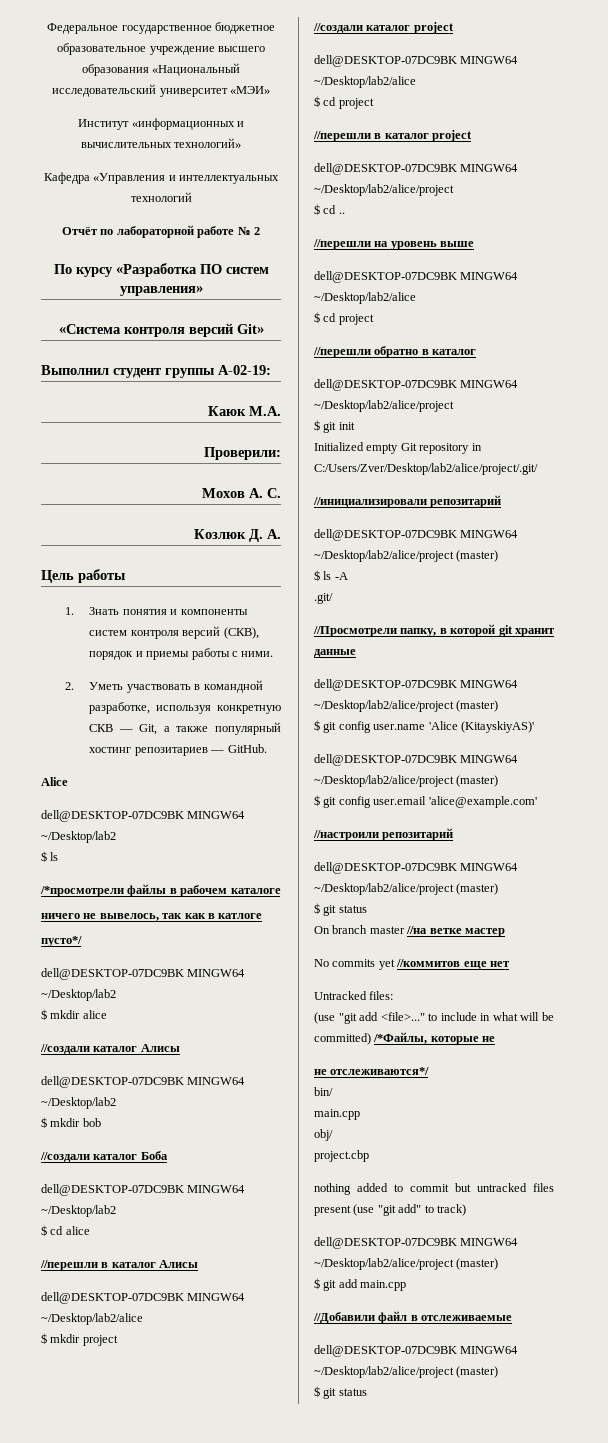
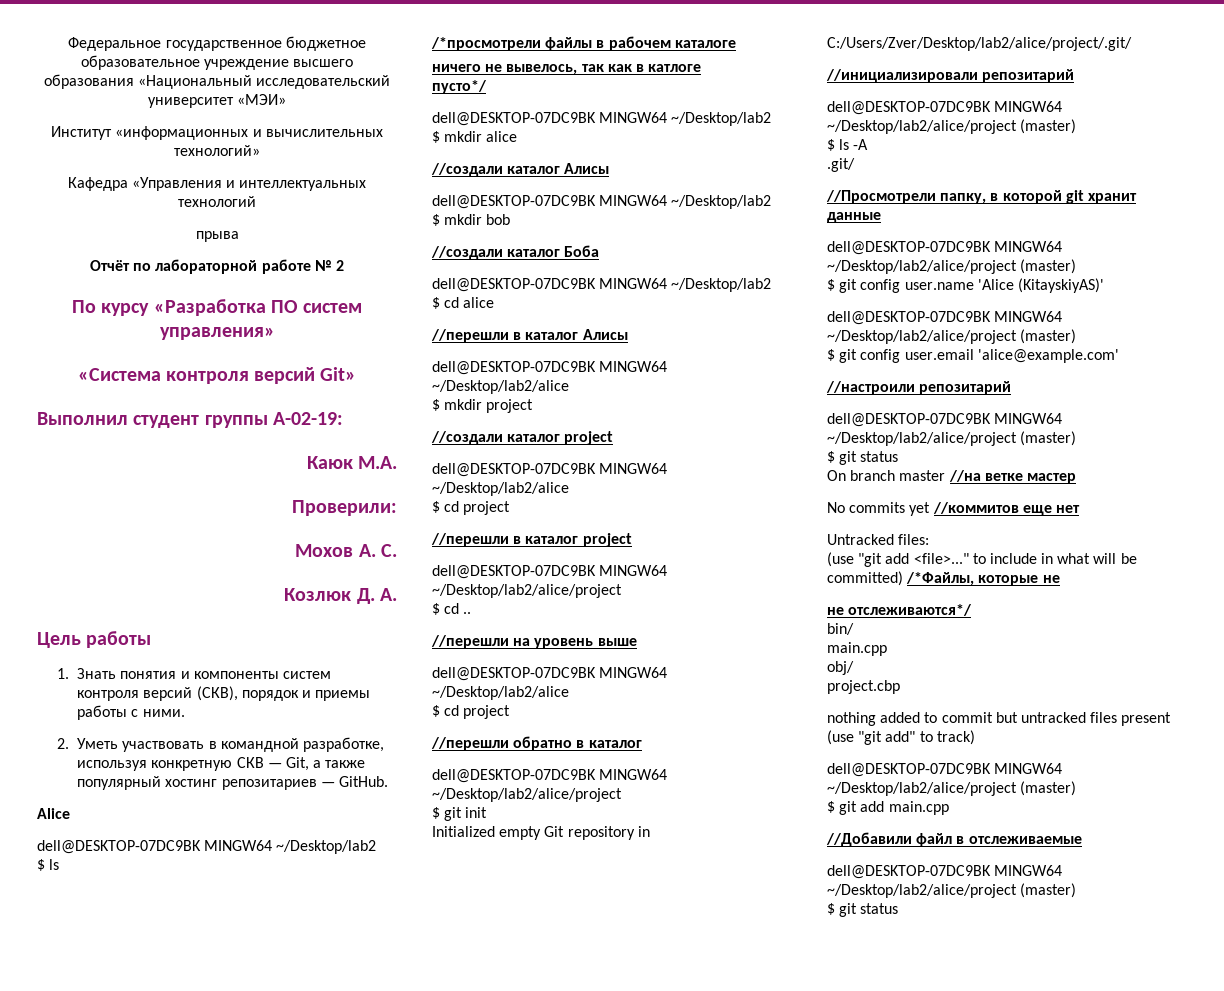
(192, 197) none -> [195,231,239,242] // прыва

